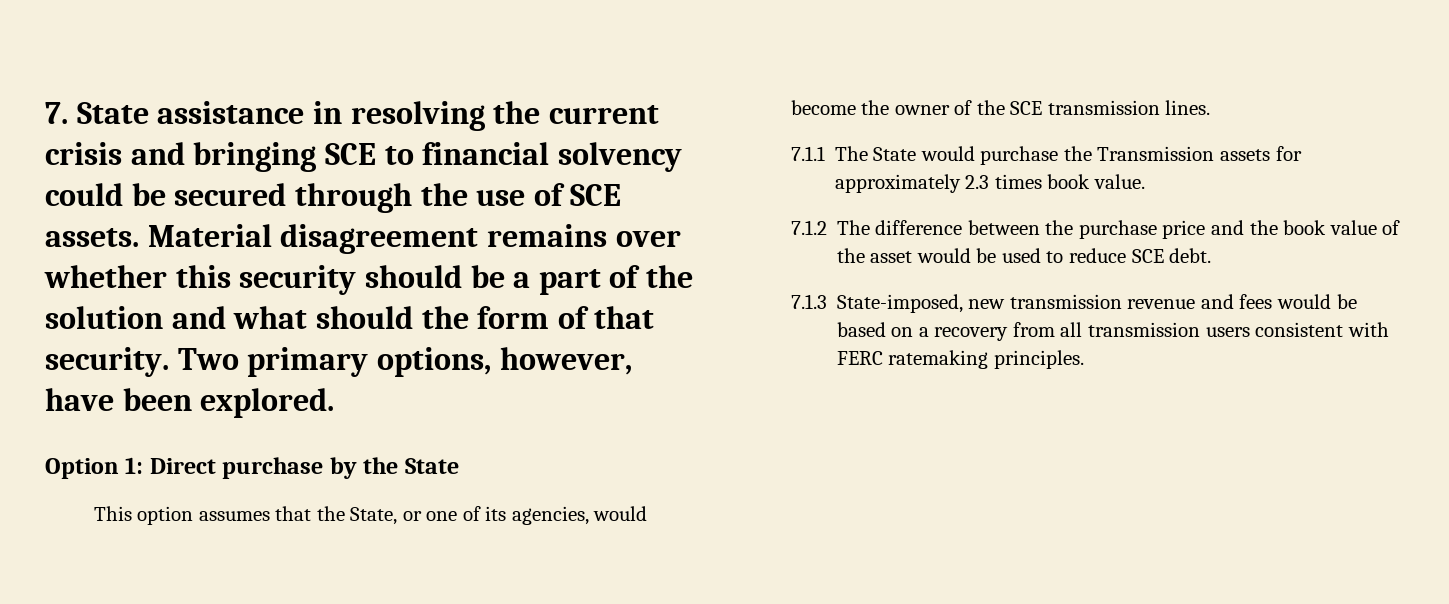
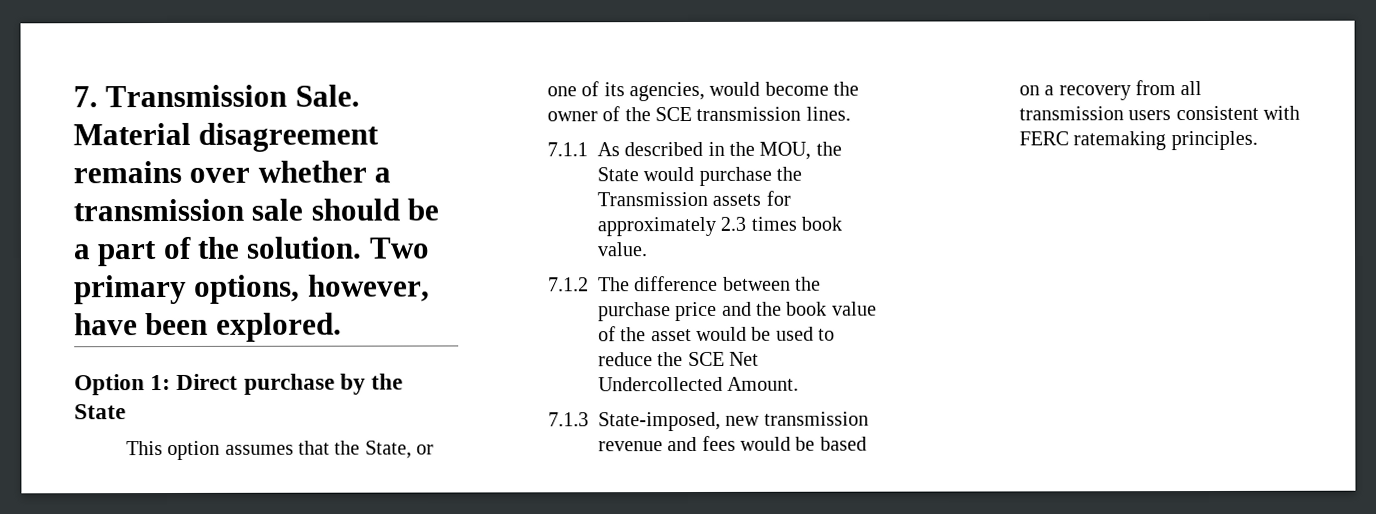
[76,101,659,131] [45,142,682,172] [45,183,622,213] [45,228,139,247] State assistance in resolving the current crisis and bringing SCE to financial solvency could be secured through the use of SCE assets. -> [105,84,360,108] Transmission Sale.
[175,265,357,295] this security -> [374,167,392,183] [73,198,304,222] a transmission sale
[45,306,655,329] [45,347,169,377] solution and what should the form of that security. -> [246,236,363,259] solution.
[834,146,868,161] The -> [596,141,842,160] As described in the MOU, the
[1131,248,1212,263] SCE debt. -> [657,351,760,367] [597,376,800,392] the SCE Net Undercollected Amount.

